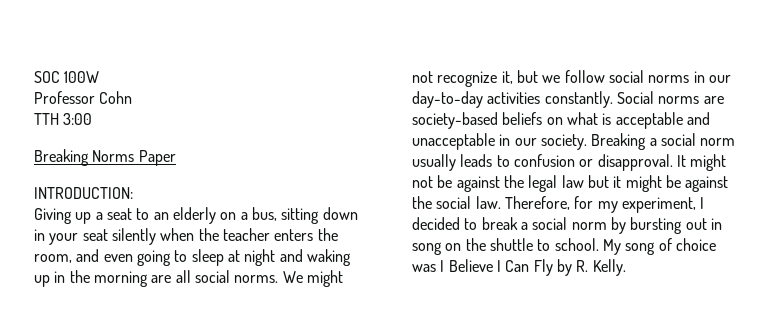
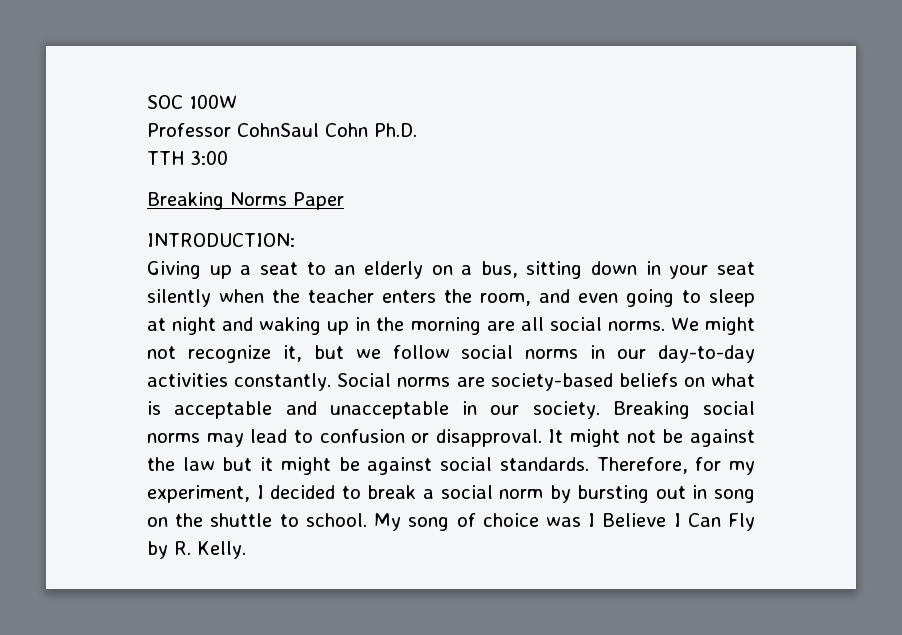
(95, 97) none -> [237,123,319,137] CohnSaul
(133, 97) none -> [374,123,417,137] Ph.D.
[649,133,736,146] [412,154,493,171] a social norm usually leads -> [703,401,755,415] [147,429,288,447] social norms may lead
[528,175,558,192] legal -> (175, 464) none
[412,196,501,209] the social law. -> [440,457,589,471] social standards.

